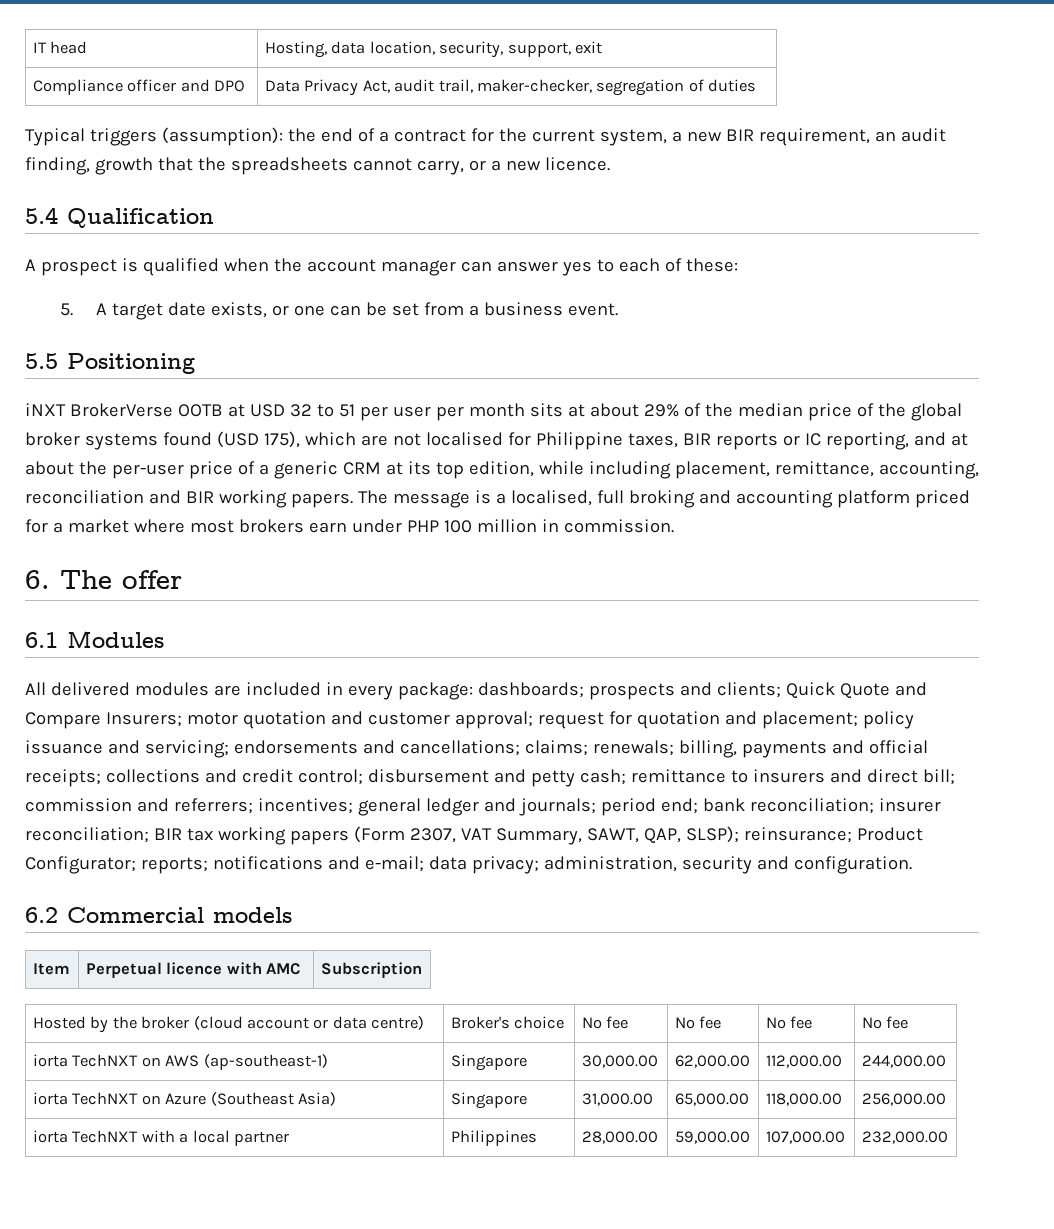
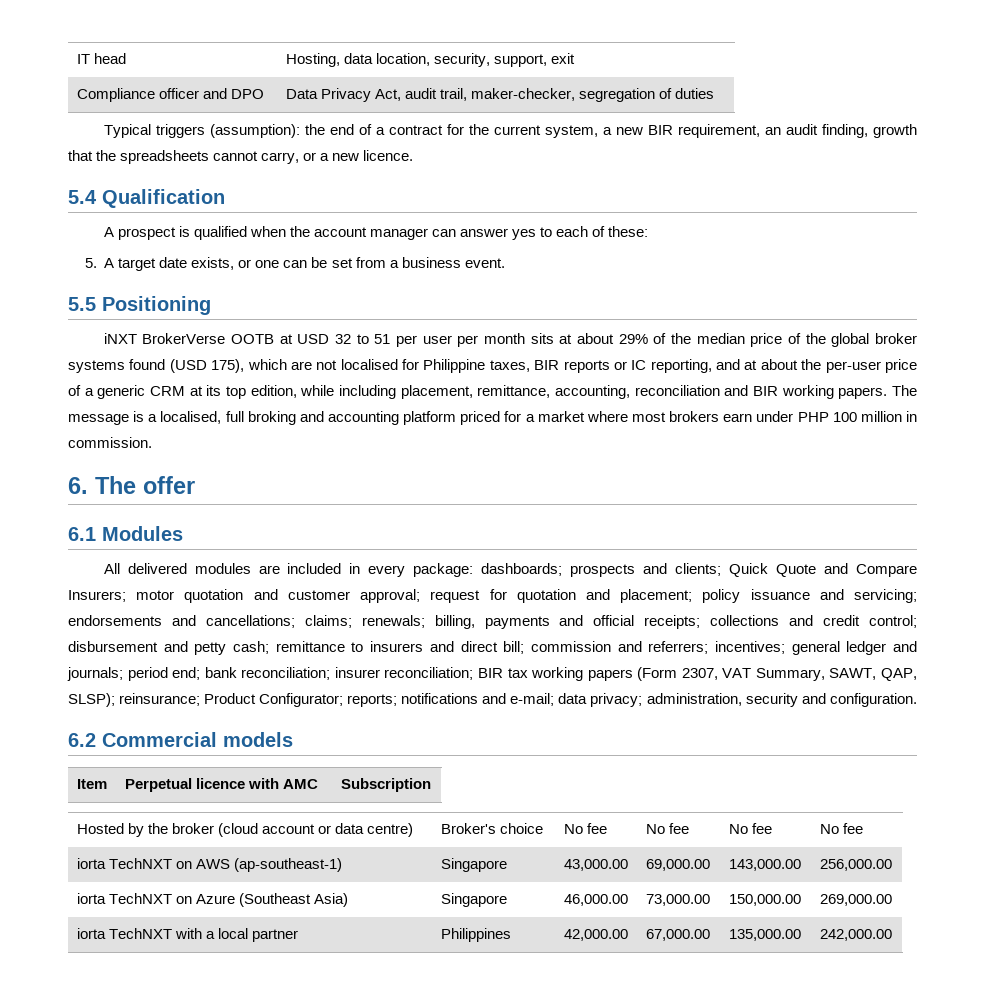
[581,1055,658,1068] [674,1055,750,1068] [765,1055,842,1068] [861,1055,946,1068] 30,000.00 | 62,000.00 | 112,000.00 | 244,000.00 -> [563,859,628,871] [645,859,710,871] [728,859,801,871] [819,859,892,871] 43,000.00 | 69,000.00 | 143,000.00 | 256,000.00
[581,1093,653,1106] [674,1093,749,1106] [765,1093,842,1106] [861,1093,946,1106] 31,000.00 | 65,000.00 | 118,000.00 | 256,000.00 -> [563,894,628,906] [645,894,710,906] [728,894,801,906] [819,894,892,906] 46,000.00 | 73,000.00 | 150,000.00 | 269,000.00
[581,1131,658,1144] [674,1131,750,1144] [765,1131,845,1144] [861,1131,948,1144] 28,000.00 | 59,000.00 | 107,000.00 | 232,000.00 -> [563,929,628,941] [645,929,710,941] [728,929,801,941] [819,929,892,941] 42,000.00 | 67,000.00 | 135,000.00 | 242,000.00

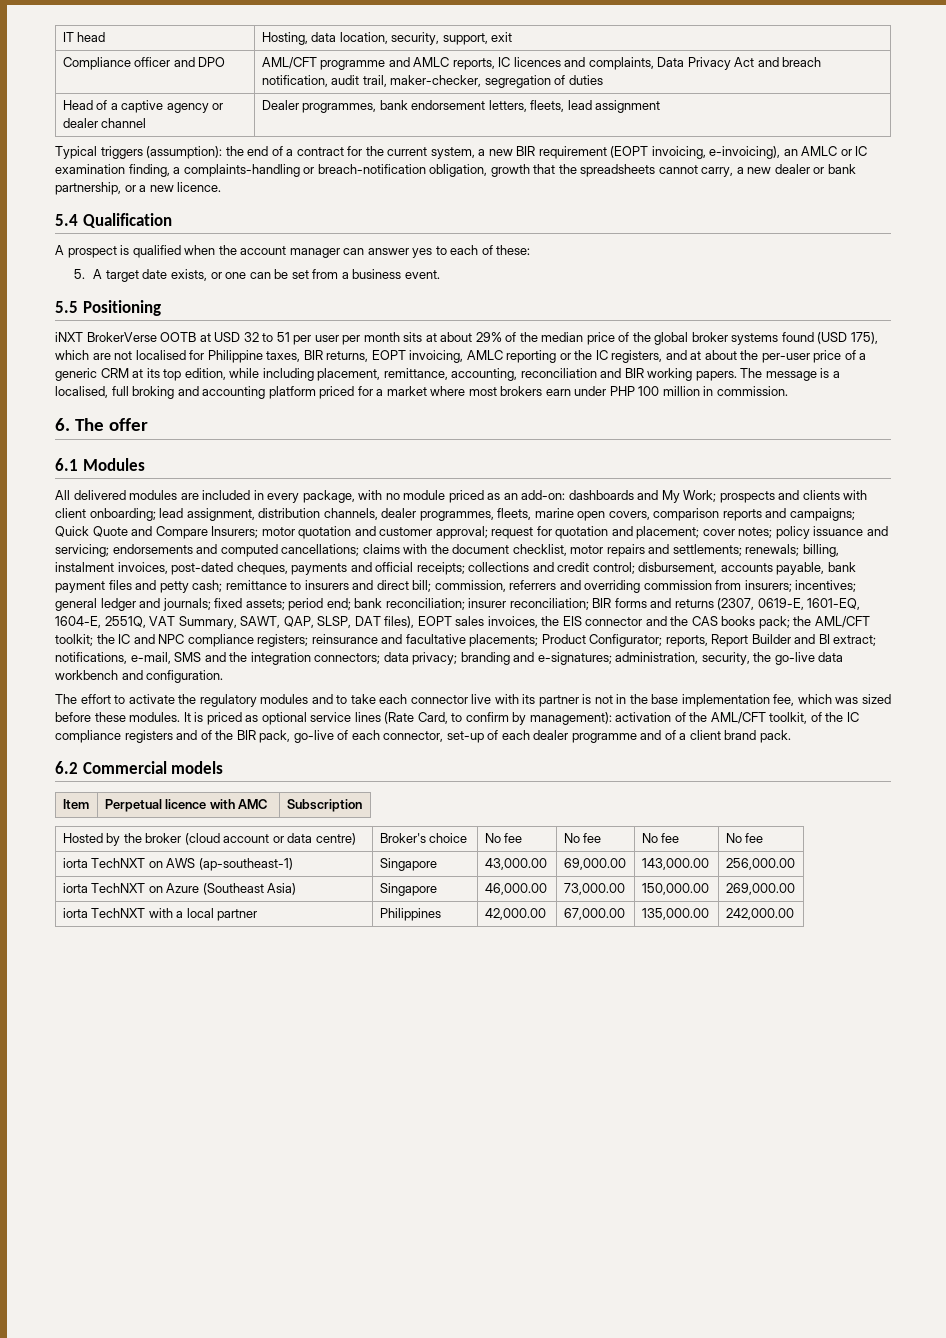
[285,88,402,102] Data Privacy Act, -> [261,57,822,70] [261,75,328,87] AML/CFT programme and AMLC reports, IC licences and complaints, Data Privacy Act and breach notification,
(715, 93) none -> [62,100,224,113] [62,118,147,128] [261,100,661,113] // Head of a captive agency or dealer channel | Dealer programmes, bank endorsement letters, fleets, lead assignment
[677,124,868,138] requirement, an audit finding, -> [538,146,868,159] [55,164,488,177] requirement (EOPT invoicing, e-invoicing), an AMLC or IC examination finding, a complaints-handling or breach-notification obligation,
(300, 158) none -> [736,164,856,174] [55,182,121,195] a new dealer or bank partnership,
[563,359,712,373] reports or IC reporting, -> [326,350,663,363] returns, EOPT invoicing, AMLC reporting or the IC registers,
[413,563,722,577] package: dashboards; prospects and clients; -> [302,490,868,503] [55,508,855,521] package, with no module priced as an add-on: dashboards and My Work; prospects and clients with client onboarding; lead assignment, distribution channels, dealer programmes, fleets, marine open covers, comparison reports and campaigns;
(693, 596) none -> [702,527,773,538] cover notes;
[205,615,475,629] cancellations; claims; renewals; billing, -> [220,544,839,557] [55,562,288,575] computed cancellations; claims with the document checklist, motor repairs and settlements; renewals; billing, instalment invoices, post-dated cheques,
[68,641,158,652] disbursement -> [638,562,856,575] [55,580,132,593] disbursement, accounts payable, bank payment files
[530,641,709,654] commission and referrers; -> [434,580,792,593] commission, referrers and overriding commission from insurers;
(123, 674) none -> [214,598,285,610] fixed assets;
[507,667,917,681] [68,693,917,707] tax working papers (Form 2307, VAT Summary, SAWT, QAP, SLSP); reinsurance; Product Configurator; reports; notifications and e-mail; data privacy; administration, security and configuration. -> [614,598,861,610] [55,616,870,629] [55,634,877,647] [55,652,844,665] [55,670,224,683] [55,694,891,707] [55,712,859,725] [55,730,791,743] forms and returns (2307, 0619-E, 1601-EQ, 1604-E, 2551Q, VAT Summary, SAWT, QAP, SLSP, DAT files), EOPT sales invoices, the EIS connector and the CAS books pack; the AML/CFT toolkit; the IC and NPC compliance registers; reinsurance and facultative placements; Product Configurator; reports, Report Builder and BI extract; notifications, e-mail, SMS and the integration connectors; data privacy; branding and e-signatures; administration, security, the go-live data workbench and configuration. // The effort to activate the regulatory modules and to take each connector live with its partner is not in the base implementation fee, which was sized before these modules. It is priced as optional service lines (Rate Card, to confirm by management): activation of the AML/CFT toolkit, of the IC compliance registers and of the BIR pack, go-live of each connector, set-up of each dealer programme and of a client brand pack.

